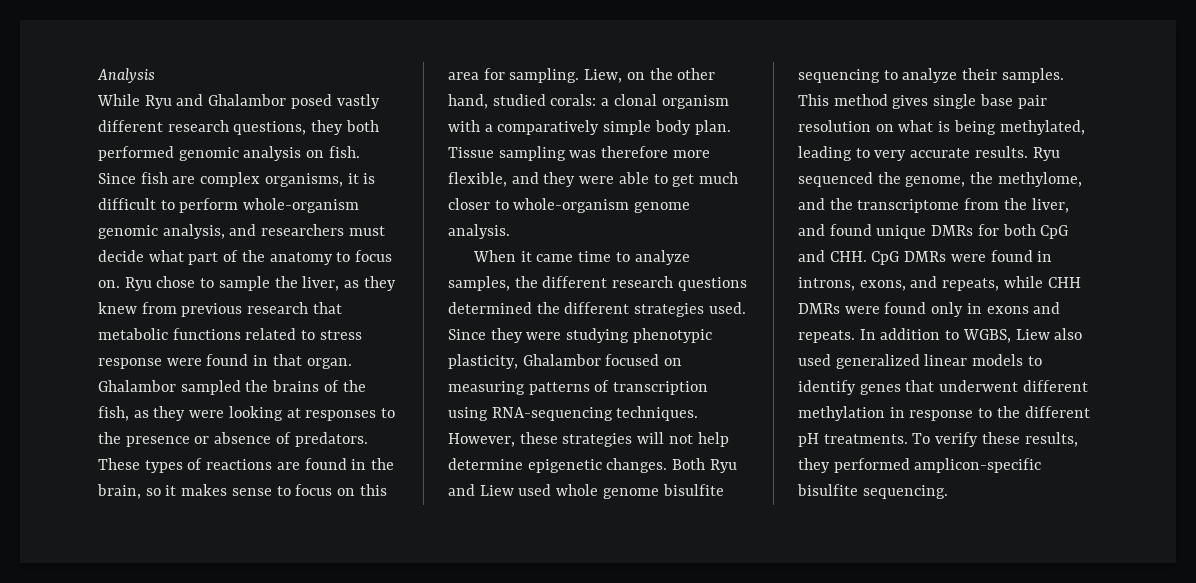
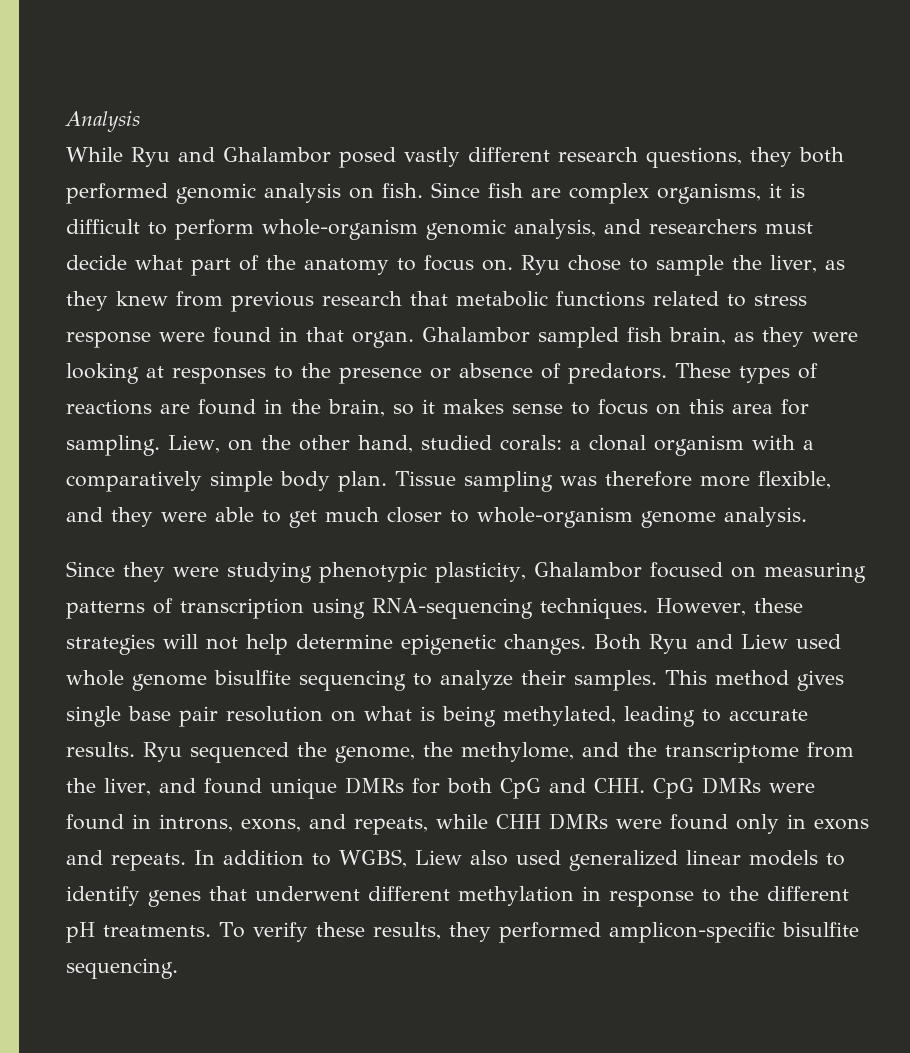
[245,380,366,392] [98,406,129,421] the brains of the fish, -> [627,327,726,345] fish brain,
[472,250,690,265] [448,276,747,291] [448,302,746,317] When it came time to analyze samples, the different research questions determined the different strategies used. -> (807, 517) none
[874,150,907,161] very -> (721, 715) none

